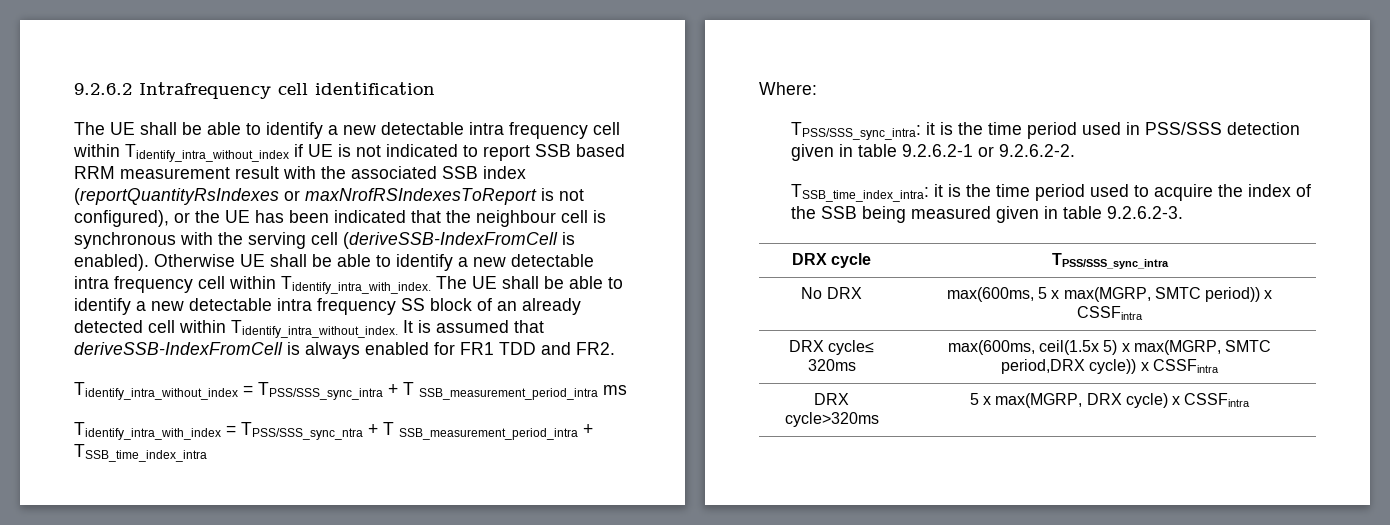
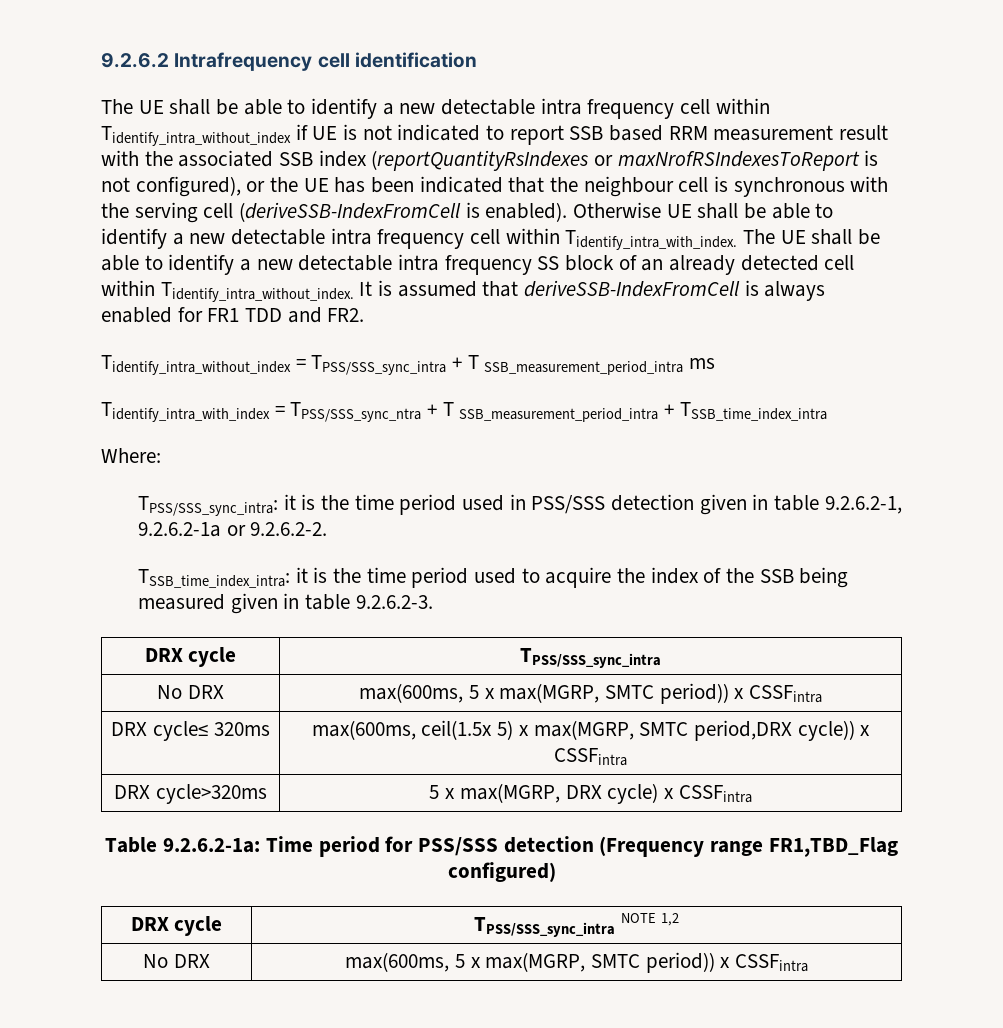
[901,144,973,157] 9.2.6.2-1 -> [824,496,902,514] [137,522,221,537] 9.2.6.2-1, 9.2.6.2-1a
(1251, 400) none -> [105,836,898,857] [447,862,556,882] [130,916,223,936] [473,913,680,937] [143,954,210,968] [345,952,808,973] // Table 9.2.6.2-1a: Time period for PSS/SSS detection (Frequency range FR1,TBD_Flag configured) // DRX cycle | TPSS/SSS_sync_intra NOTE 1,2 // No DRX | max(600ms, 5 x max(MGRP, SMTC period)) x CSSFintra

